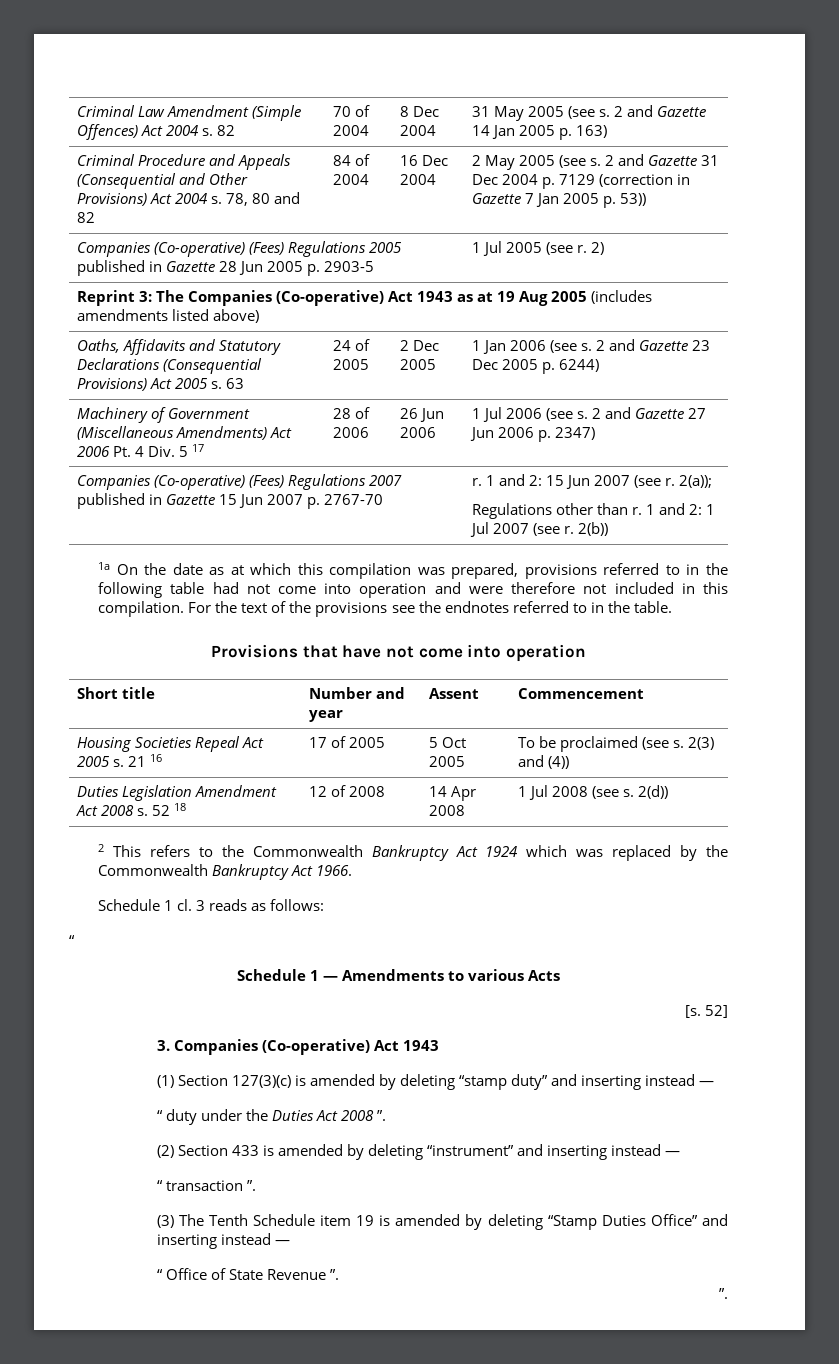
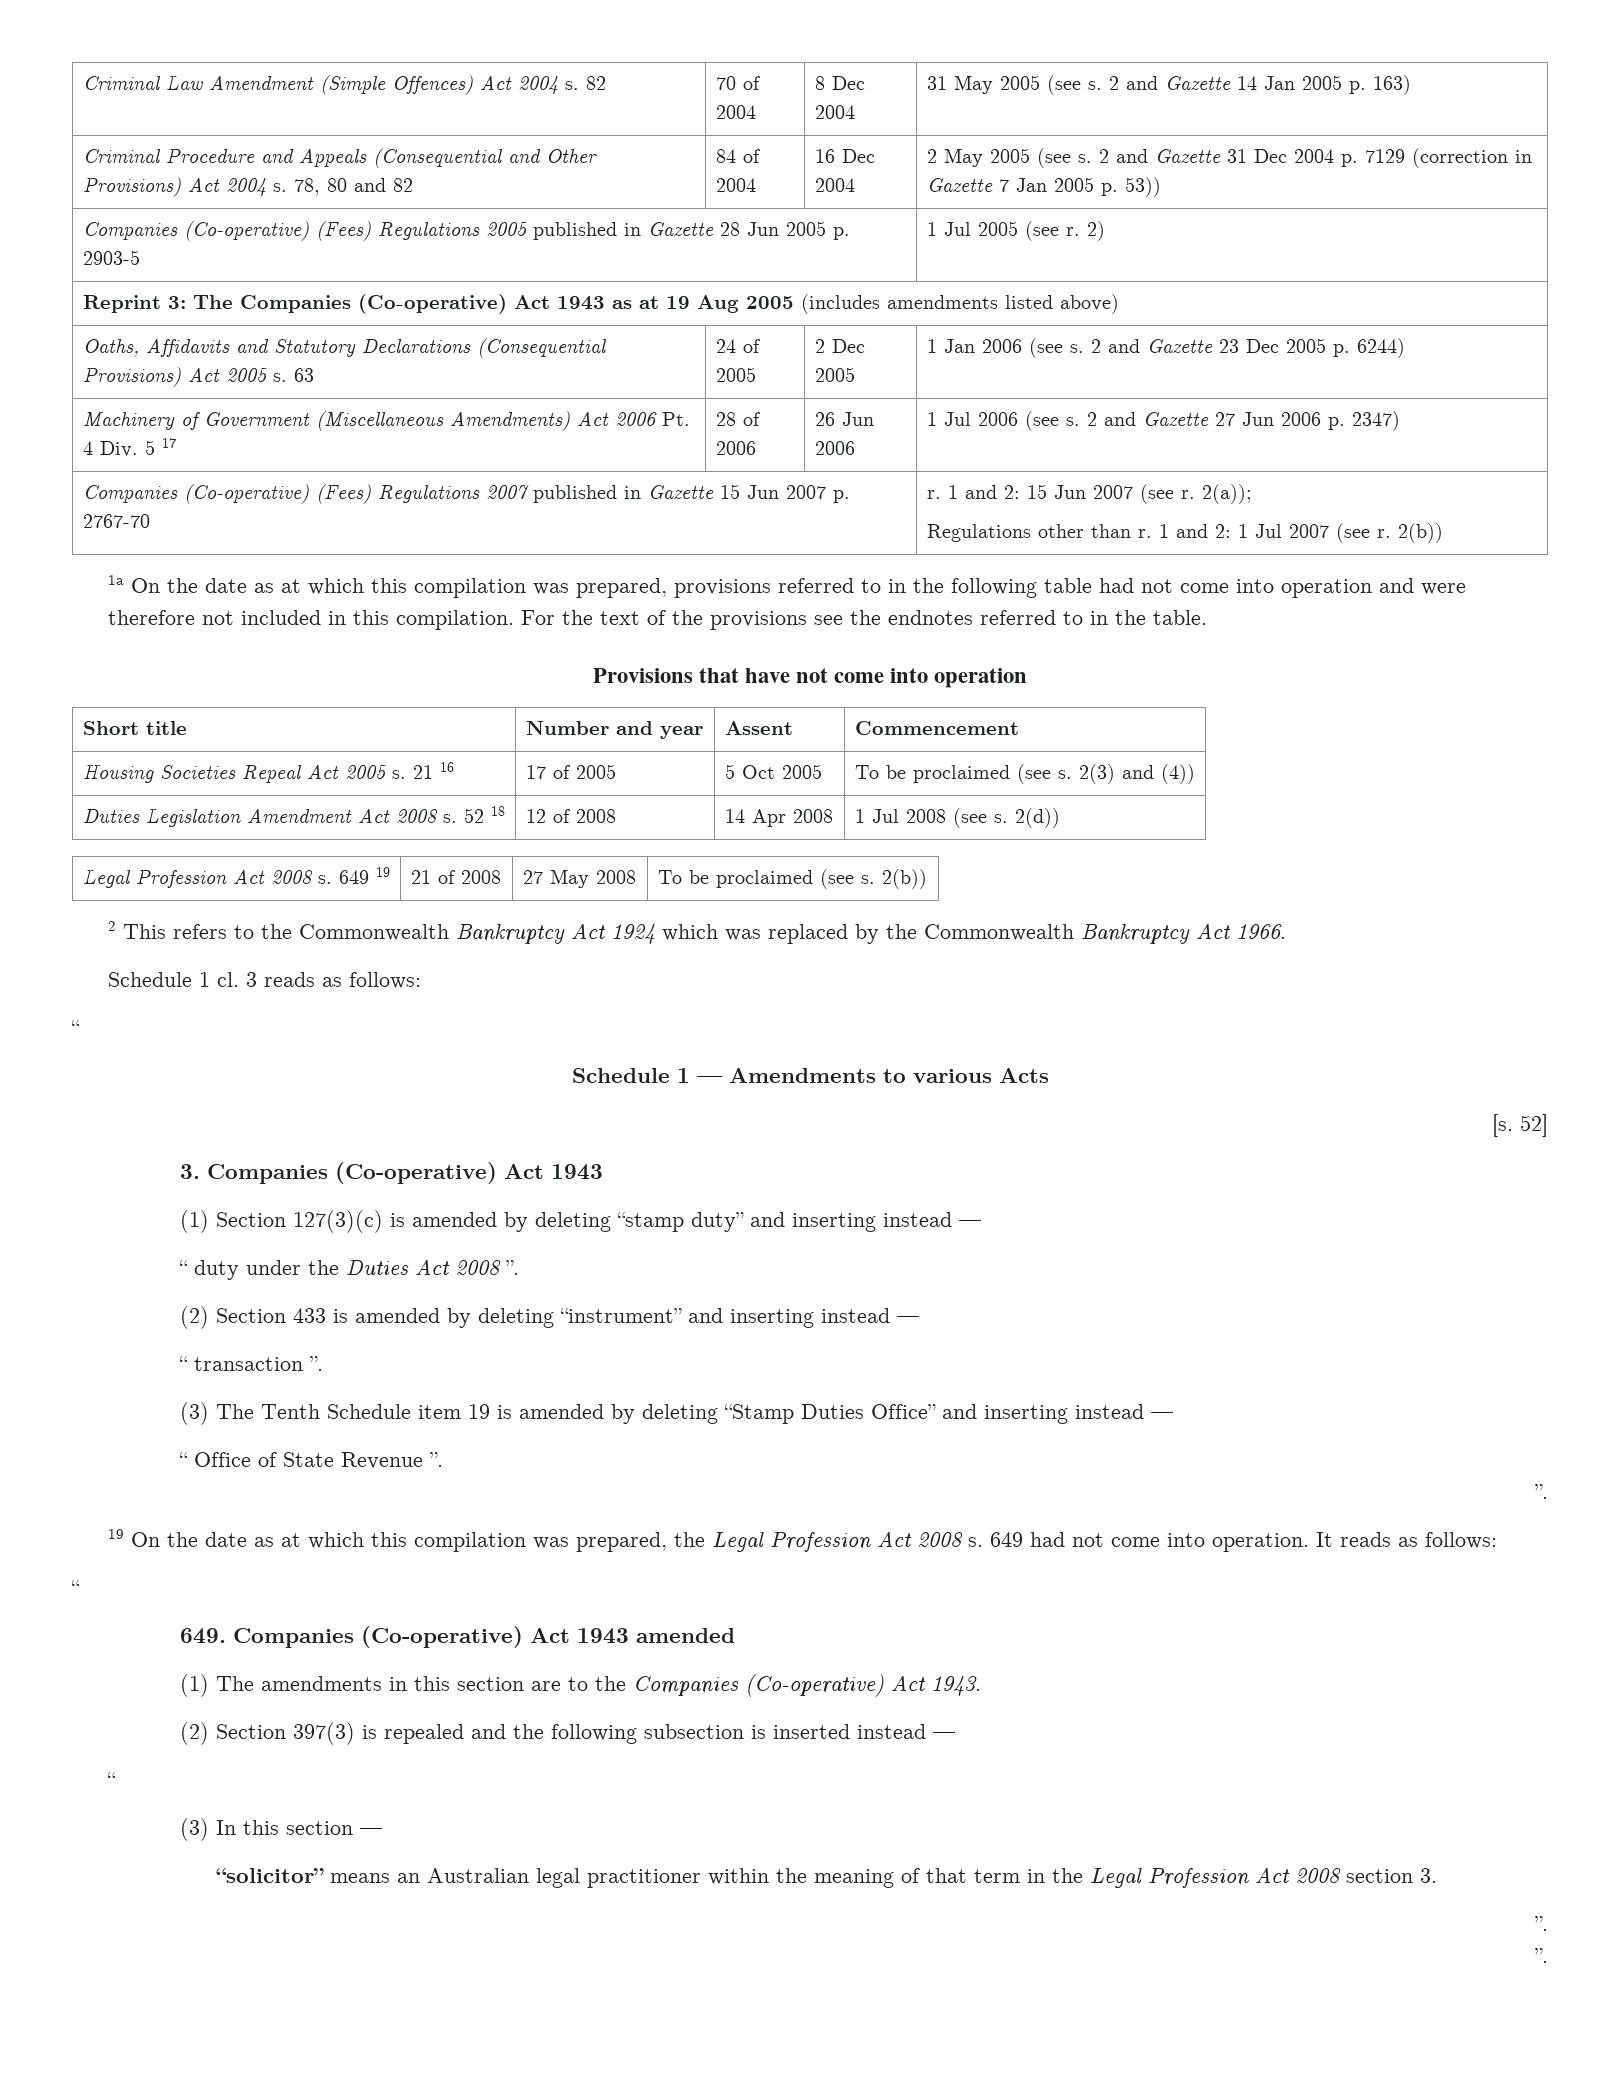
(669, 792) none -> [82,867,390,888] [410,870,501,884] [522,869,636,888] [657,869,927,889] // Legal Profession Act 2008 s. 649 19 | 21 of 2008 | 27 May 2008 | To be proclaimed (see s. 2(b))
(728, 1293) none -> [108,1529,1498,1552] [71,1580,80,1595] [180,1626,736,1648] [180,1674,982,1697] [180,1722,956,1745] [107,1772,117,1787] [180,1818,383,1841] [215,1867,1437,1888] [1535,1916,1548,1931] [1535,1948,1548,1963] // 19 On the date as at which this compilation was prepared, the Legal Profession Act 2008 s. 649 had not come into operation. It reads as follows: // “ // 649. Companies (Co-operative) Act 1943 amended // (1) The amendments in this section are to the Companies (Co-operative) Act 1943. // (2) Section 397(3) is repealed and the following subsection is inserted instead — // “ // (3) In this section — // “solicitor” means an Australian legal practitioner within the meaning of that term in the Legal Profession Act 2008 section 3. // ”. // ”.

